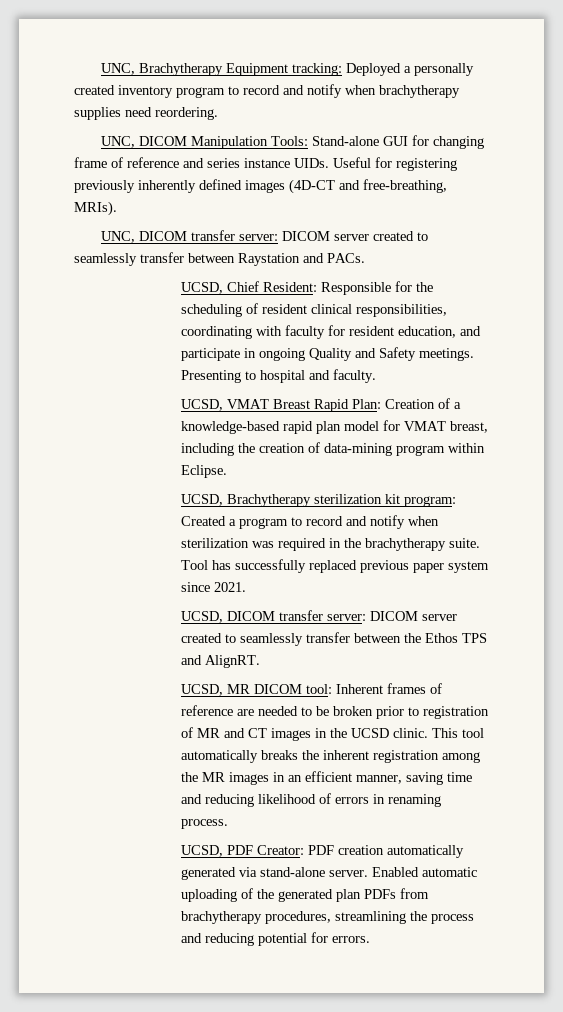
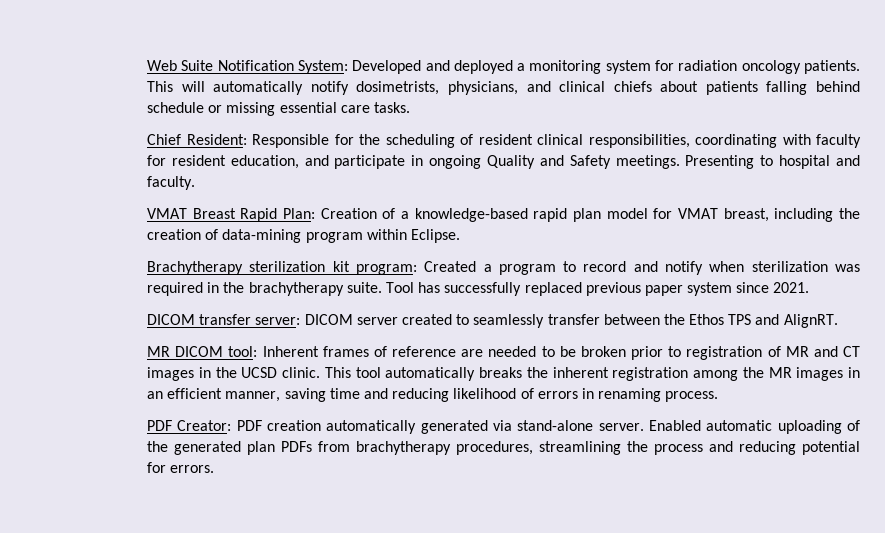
[101,63,475,76] [74,84,460,98] [74,107,218,120] [101,135,485,149] [74,157,457,171] [74,179,447,194] [74,201,117,216] [101,230,429,243] [74,252,365,266] [180,282,223,294] UNC, Brachytherapy Equipment tracking: Deployed a personally created inventory program to record and notify when brachytherapy supplies need reordering. // UNC, DICOM Manipulation Tools: Stand-alone GUI for changing frame of reference and series instance UIDs. Useful for registering previously inherently defined images (4D-CT and free-breathing, MRIs). // UNC, DICOM transfer server: DICOM server created to seamlessly transfer between Raystation and PACs. // UCSD, -> [147,60,860,74] [147,81,861,95] [147,102,410,116] Web Suite Notification System: Developed and deployed a monitoring system for radiation oncology patients. This will automatically notify dosimetrists, physicians, and clinical chiefs about patients falling behind schedule or missing essential care tasks. //
[180,399,223,411] UCSD, -> (196, 183) none
[180,494,223,506] UCSD, -> (460, 236) none
[180,611,223,623] UCSD, -> (810, 287) none
[180,684,223,696] UCSD, -> (838, 321) none
[180,845,223,857] UCSD, -> (719, 396) none

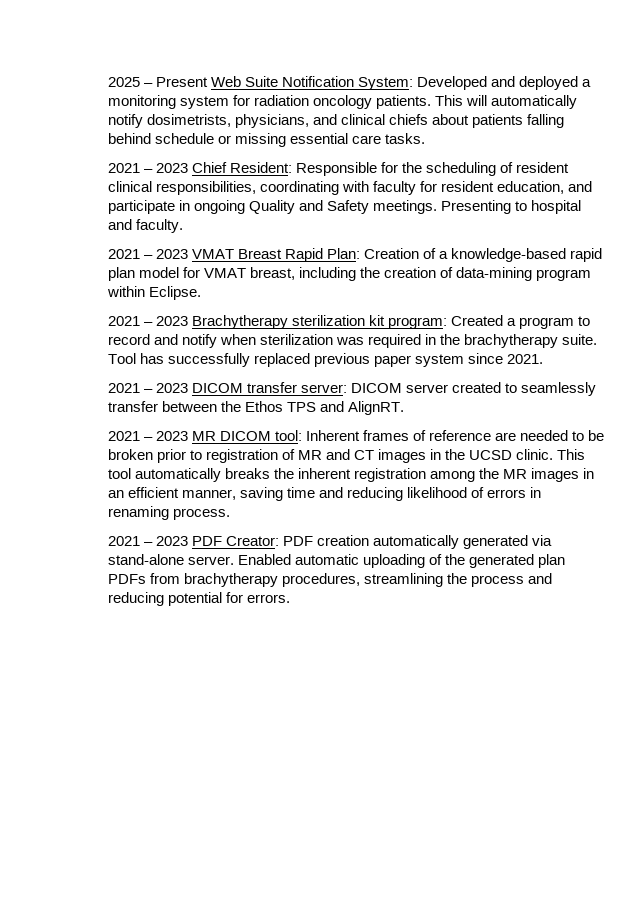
(147, 65) none -> [107,77,208,87] 2025 – Present
(410, 107) none -> [107,163,188,173] 2021 – 2023
(196, 183) none -> [107,249,188,259] 2021 – 2023
(460, 236) none -> [107,316,188,326] 2021 – 2023
(810, 287) none -> [107,383,188,393] 2021 – 2023
(838, 321) none -> [107,431,188,441] 2021 – 2023
(719, 396) none -> [107,536,188,546] 2021 – 2023

